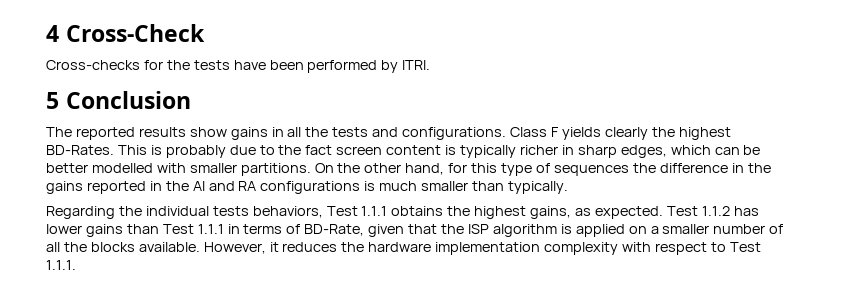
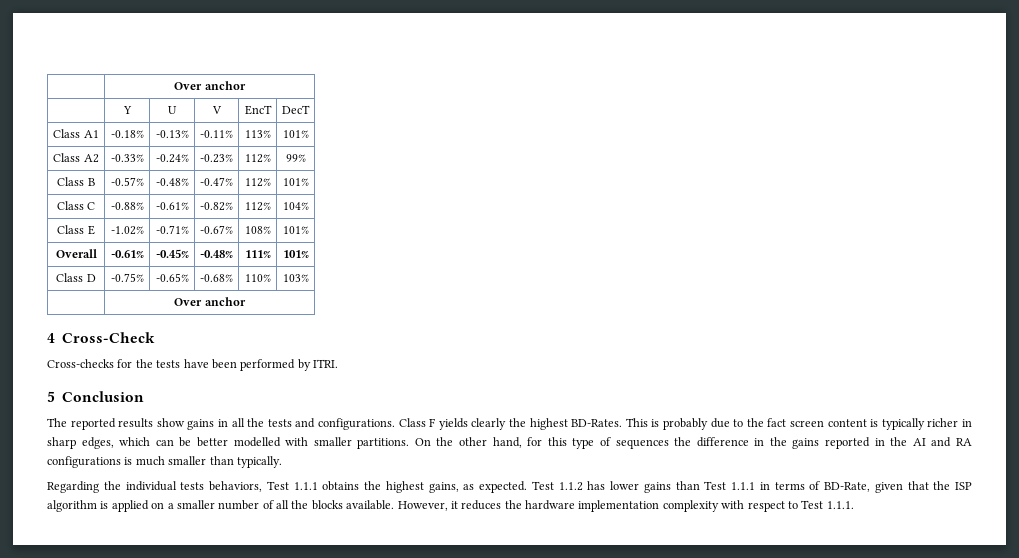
(46, 33) none -> [174,81,246,90] [122,106,132,114] [168,106,177,114] [211,106,222,114] [244,105,272,115] [282,105,310,114] [53,129,99,138] [110,130,144,138] [155,130,189,138] [200,130,233,138] [244,130,271,138] [282,130,309,138] [53,153,99,163] [110,154,144,162] [155,154,189,163] [200,154,233,163] [244,154,271,163] [285,154,306,162] [57,177,95,186] [110,177,144,186] [155,178,189,186] [200,177,233,186] [244,178,271,187] [282,178,309,186] [56,201,96,210] [110,202,144,210] [155,202,189,210] [200,202,233,211] [244,202,271,211] [282,202,309,210] [57,225,95,235] [110,226,144,235] [155,225,189,234] [200,225,233,234] [244,226,271,234] [282,226,309,234] [55,249,97,258] [110,250,144,258] [155,249,189,258] [200,250,233,258] [244,250,271,258] [282,250,309,258] [56,273,96,282] [110,273,144,282] [155,273,189,282] [200,274,233,282] [244,274,271,282] [282,274,309,282] [174,297,246,306] | Over anchor // | Y | U | V | EncT | DecT // Class A1 | -0.18% | -0.13% | -0.11% | 113% | 101% // Class A2 | -0.33% | -0.24% | -0.23% | 112% | 99% // Class B | -0.57% | -0.48% | -0.47% | 112% | 101% // Class C | -0.88% | -0.61% | -0.82% | 112% | 104% // Class E | -1.02% | -0.71% | -0.67% | 108% | 101% // Overall | -0.61% | -0.45% | -0.48% | 111% | 101% // Class D | -0.75% | -0.65% | -0.68% | 110% | 103% // | Over anchor //

